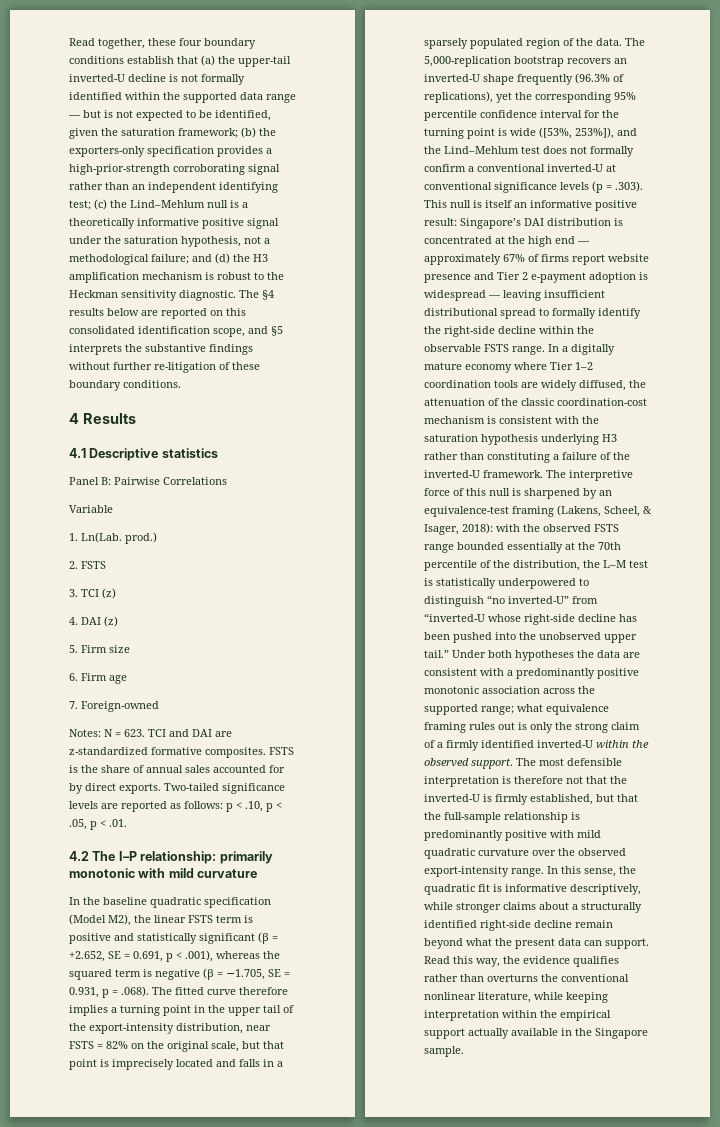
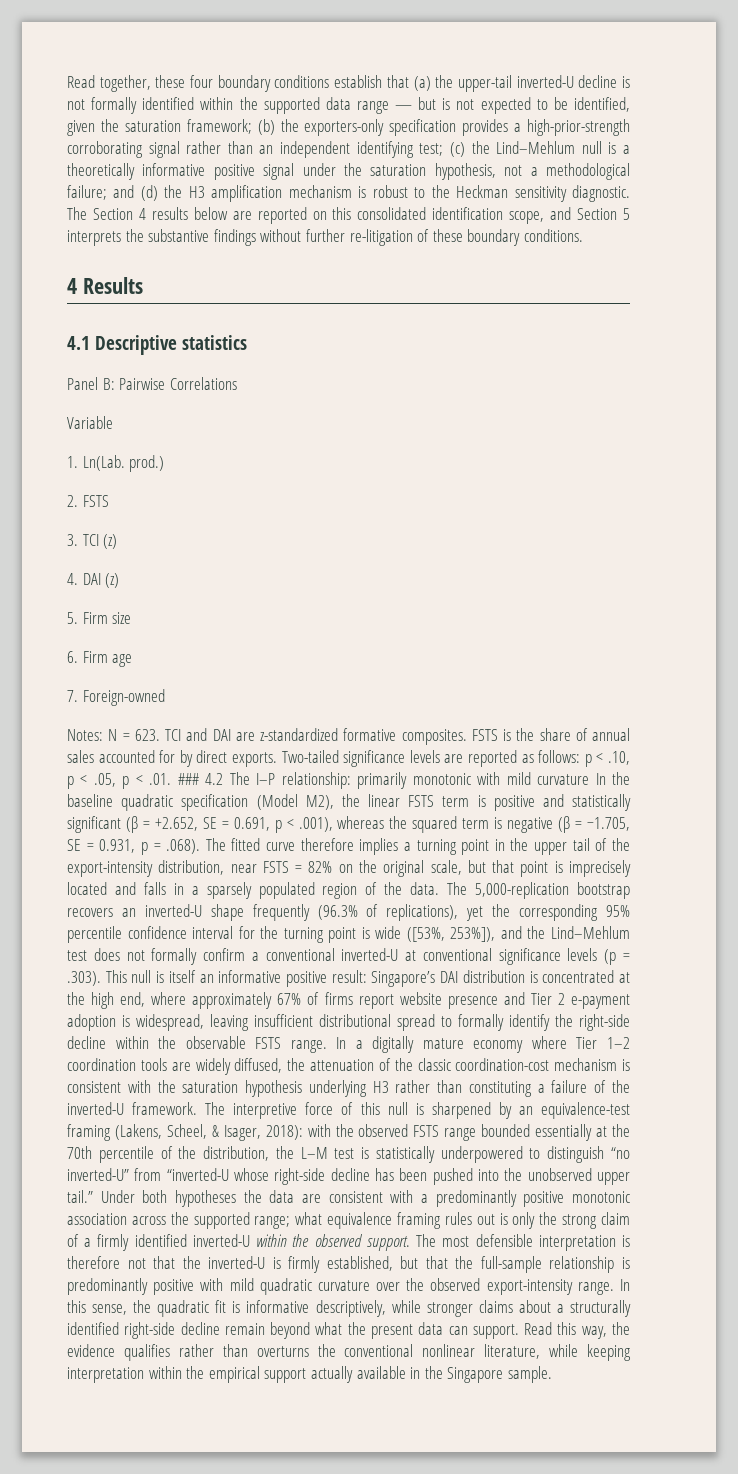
[262,290,274,300] §4 -> [92,208,146,220] Section 4
[271,326,283,336] §5 -> [577,208,631,220] Section 5
(127, 823) // -> [177,773,199,785] ###
(258, 873) // -> (590, 779) none
[555,236,590,244] end — -> [120,992,187,1007] end, where
[424,290,501,301] widespread — -> [136,1014,204,1031] widespread,

